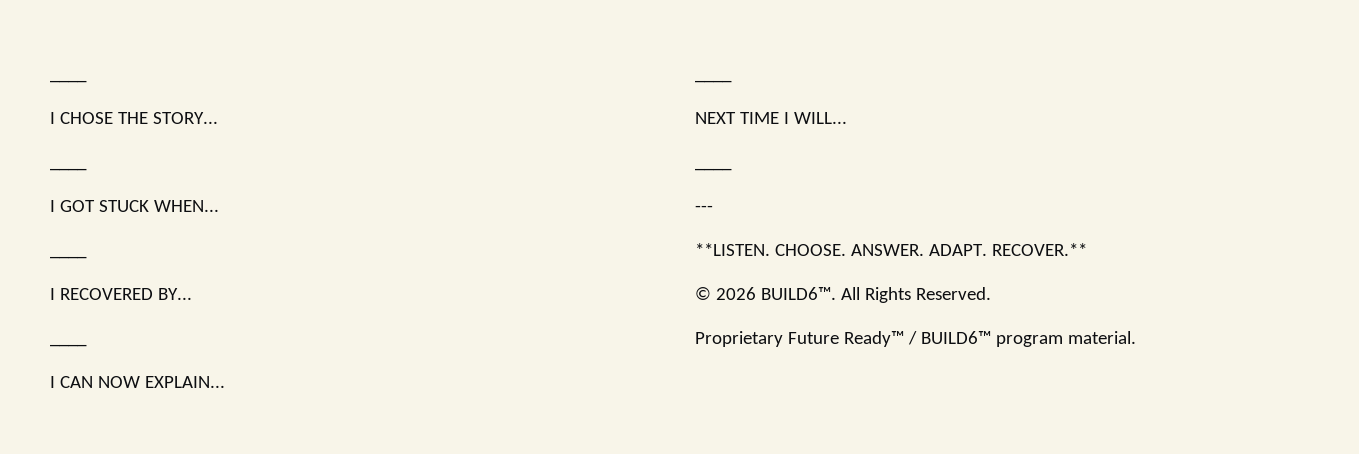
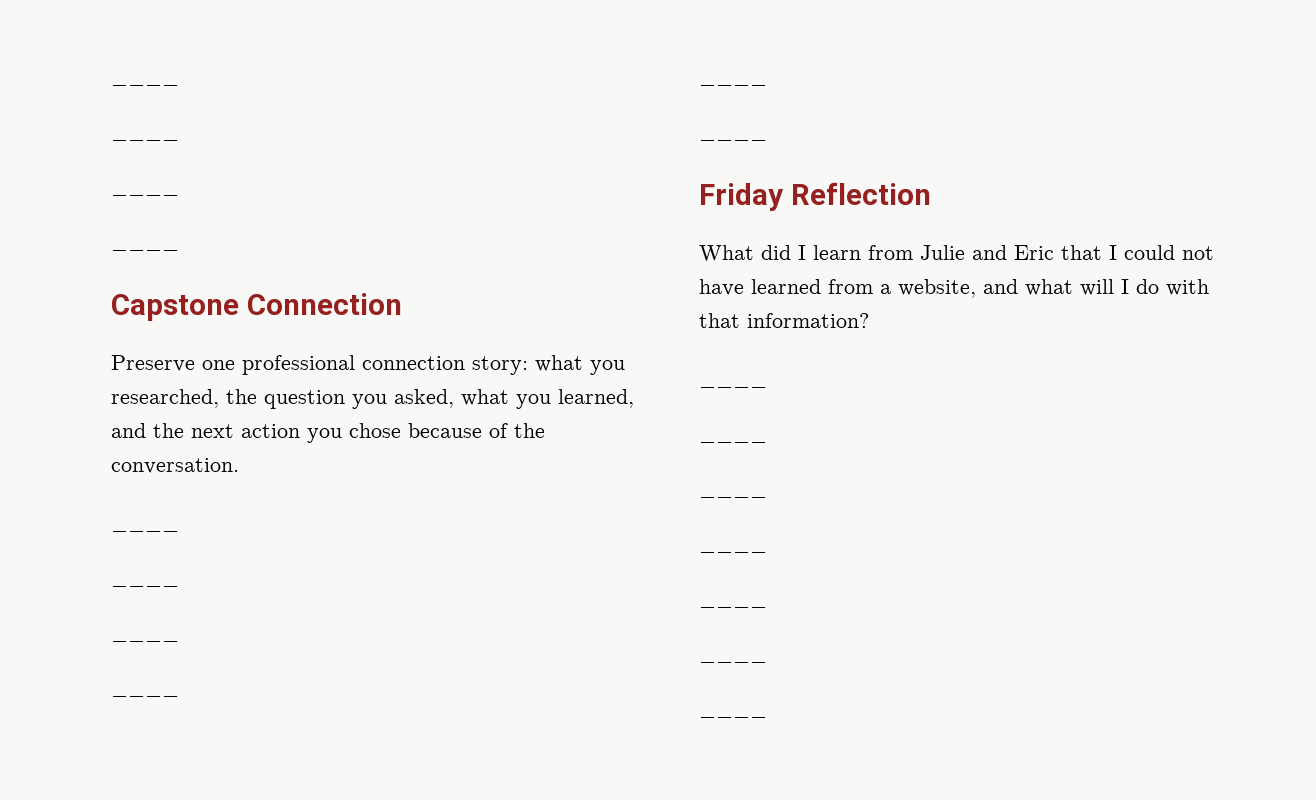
[50,80,87,83] [50,112,218,124] [50,168,87,171] [50,200,219,212] [50,256,87,259] [50,288,192,300] [50,344,87,347] [50,376,225,388] [695,80,732,83] [695,112,847,124] [695,168,732,171] [695,205,713,212] [695,243,1087,256] [695,287,991,303] [695,331,1136,347] ____ // I CHOSE THE STORY... // ____ // I GOT STUCK WHEN... // ____ // I RECOVERED BY... // ____ // I CAN NOW EXPLAIN... // ____ // NEXT TIME I WILL... // ____ // --- // **LISTEN. CHOOSE. ANSWER. ADAPT. RECOVER.** // © 2026 BUILD6™. All Rights Reserved. // Proprietary Future Ready™ / BUILD6™ program material. -> [111,81,179,86] [111,136,179,141] [111,191,179,196] [111,246,179,251] [111,293,402,321] [111,355,625,375] [111,389,634,409] [111,423,545,443] [111,458,239,474] [111,527,179,532] [111,582,179,587] [111,637,179,642] [111,692,179,697] [699,81,767,86] [699,136,767,141] [699,182,931,211] [699,245,1214,262] [699,279,1209,298] [699,313,869,328] [699,383,767,388] [699,438,767,443] [699,493,767,498] [699,548,767,553] [699,603,767,608] [699,658,767,663] [699,713,767,718] ____ // ____ // ____ // ____ // Capstone Connection // Preserve one professional connection story: what you researched, the question you asked, what you learned, and the next action you chose because of the conversation. // ____ // ____ // ____ // ____ // ____ // ____ // Friday Reflection // What did I learn from Julie and Eric that I could not have learned from a website, and what will I do with that information? // ____ // ____ // ____ // ____ // ____ // ____ // ____

